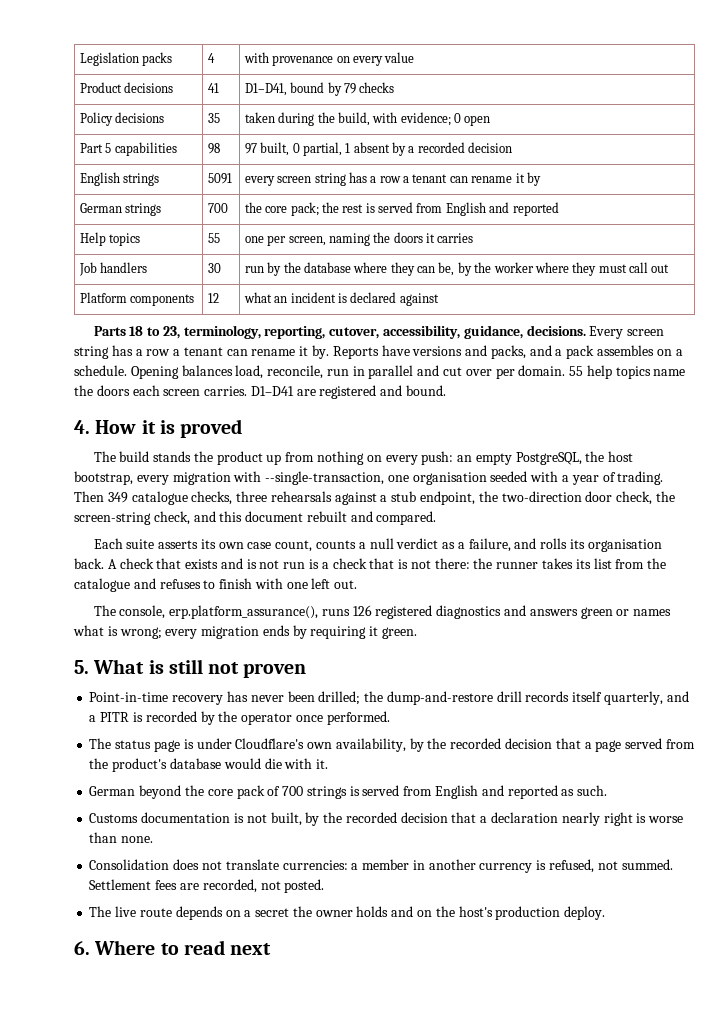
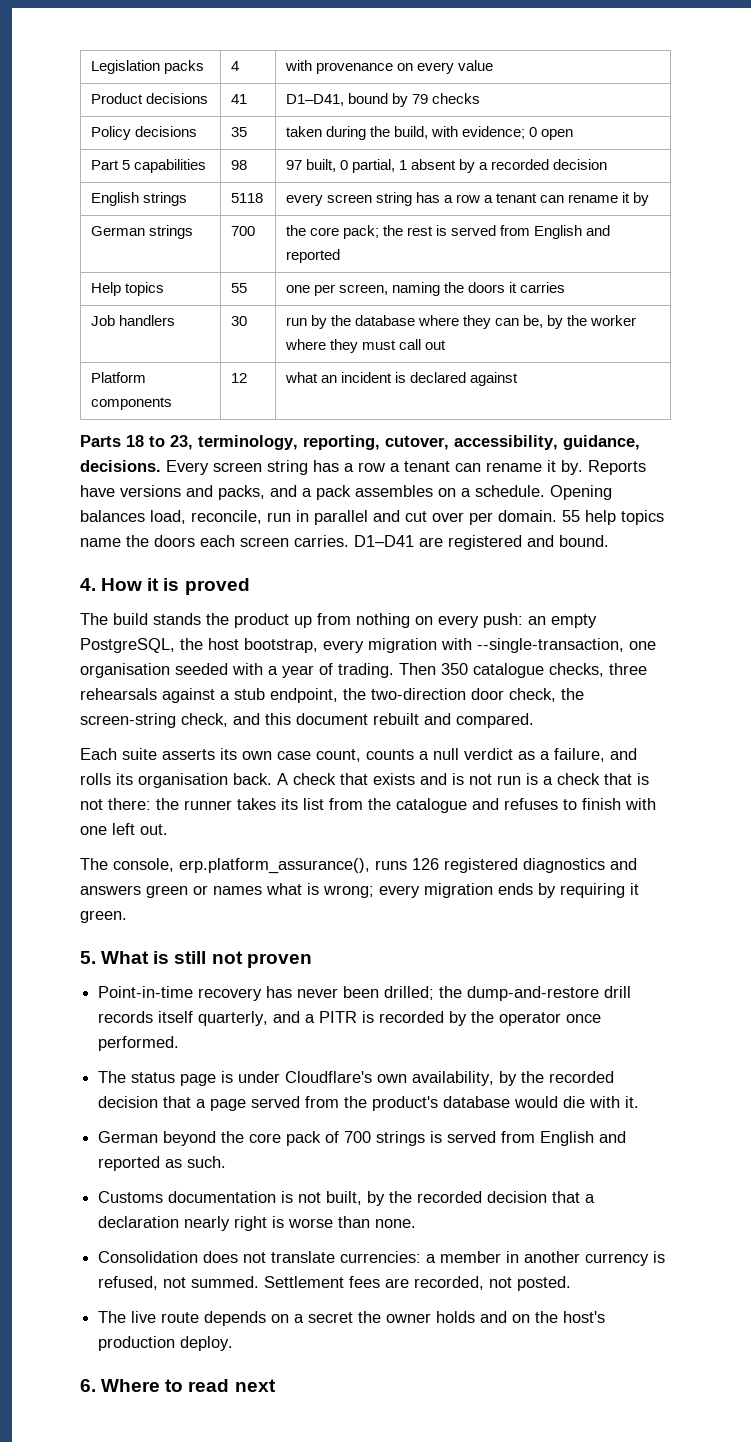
[207,173,232,184] 5091 -> [230,193,263,203] 5118
[107,492,128,503] 349 -> [441,663,468,675] 350

